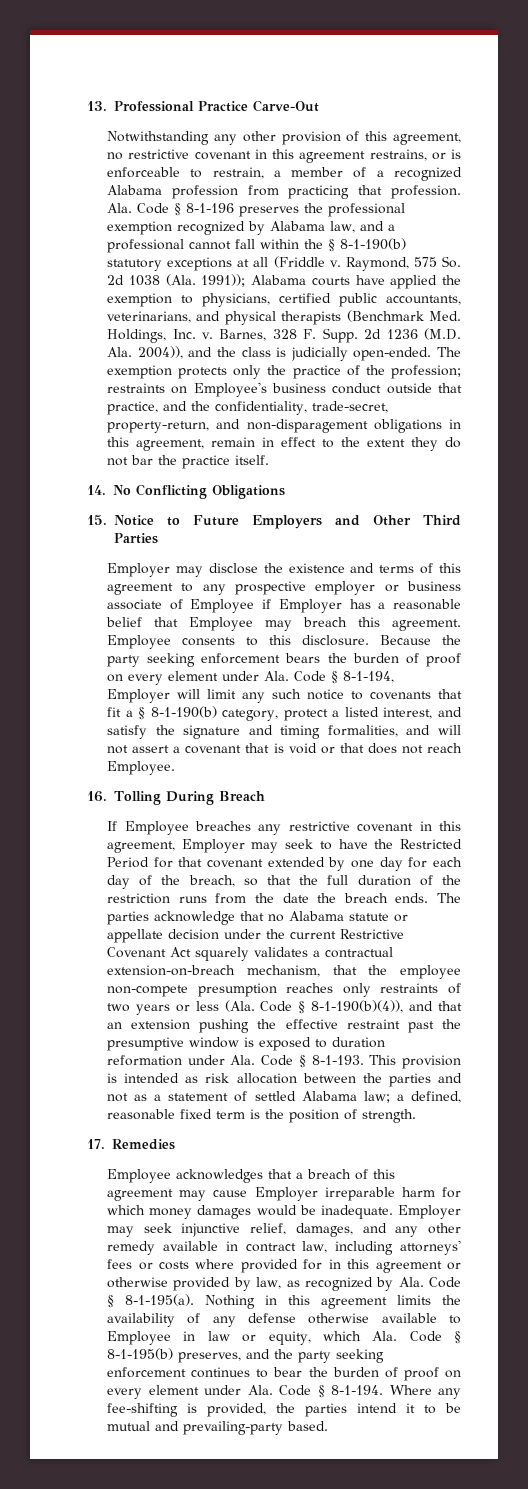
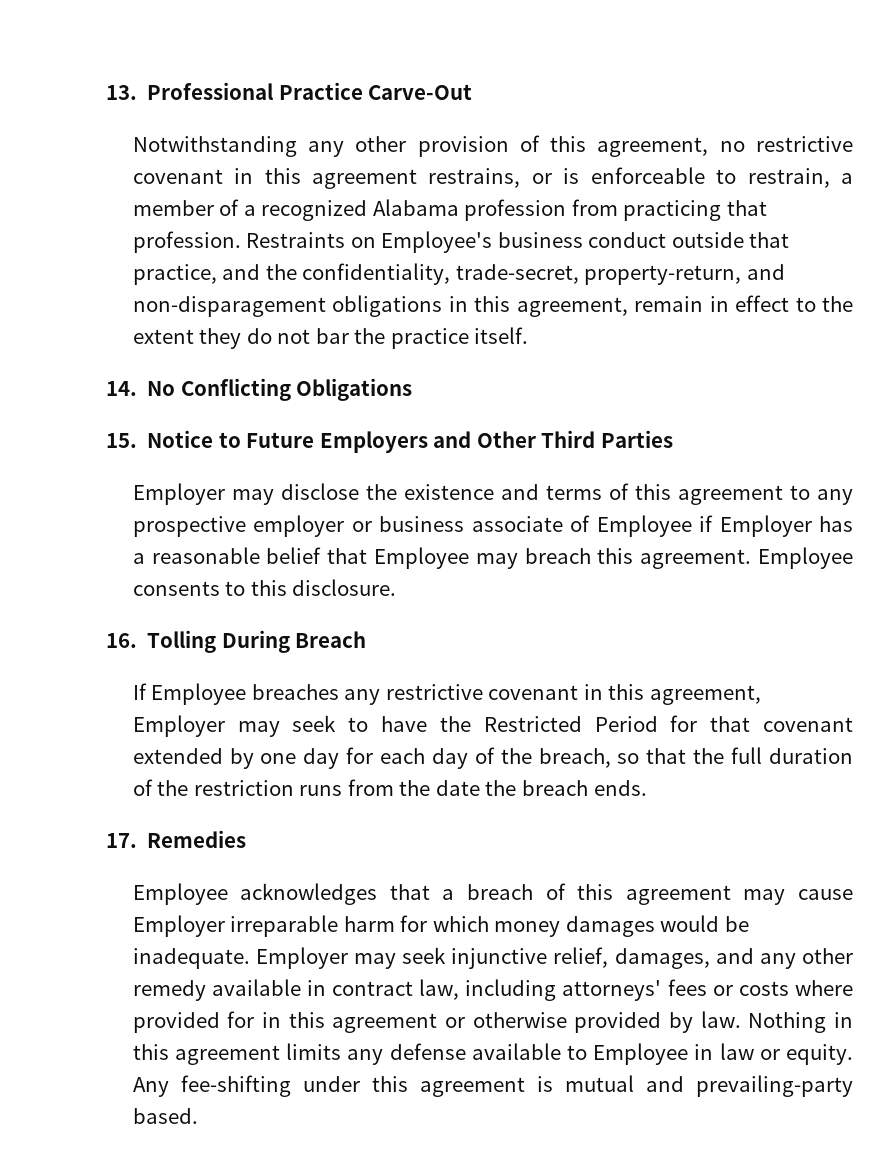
[107,203,406,217] [107,221,396,235] [107,238,407,253] [107,256,461,271] [107,274,461,289] [107,293,462,307] [107,310,461,325] [107,328,461,343] [107,346,461,361] [107,365,462,379] [107,383,166,393] Ala. Code § 8-1-196 preserves the professional exemption recognized by Alabama law, and a professional cannot fall within the § 8-1-190(b) statutory exceptions at all (Friddle v. Raymond, 575 So. 2d 1038 (Ala. 1991)); Alabama courts have applied the exemption to physicians, certified public accountants, veterinarians, and physical therapists (Benchmark Med. Holdings, Inc. v. Barnes, 328 F. Supp. 2d 1236 (M.D. Ala. 2004)), and the class is judicially open-ended. The exemption protects only the practice of the profession; restraints -> [246,232,346,248] Restraints
[380,635,461,645] [107,653,462,667] [107,671,395,685] [107,689,462,703] [107,706,462,721] [107,725,461,739] [107,743,462,754] [107,761,176,775] Because the party seeking enforcement bears the burden of proof on every element under Ala. Code § 8-1-194, Employer will limit any such notice to covenants that fit a § 8-1-190(b) category, protect a listed interest, and satisfy the signature and timing formalities, and will not assert a covenant that is void or that does not reach Employee. -> (397, 587) none
[437,893,461,903] [107,911,409,925] [107,929,405,943] [107,947,394,961] [107,965,461,979] [107,983,461,997] [107,1000,462,1015] [107,1019,462,1033] [107,1037,386,1051] [107,1055,462,1069] [107,1073,462,1087] [107,1091,462,1103] [107,1109,417,1123] The parties acknowledge that no Alabama statute or appellate decision under the current Restrictive Covenant Act squarely validates a contractual extension-on-breach mechanism, that the employee non-compete presumption reaches only restraints of two years or less (Ala. Code § 8-1-190(b)(4)), and that an extension pushing the effective restraint past the presumptive window is exposed to duration reformation under Ala. Code § 8-1-193. This provision is intended as risk allocation between the parties and not as a statement of settled Alabama law; a defined, reasonable fixed term is the position of strength. -> (647, 788) none
[256,1277,461,1291] [107,1294,195,1308] law, as recognized by Ala. Code § 8-1-195(a). -> [700,1011,741,1028] law.
[442,1295,461,1305] [107,1313,201,1327] the availability of -> (342, 1051) none
[308,1313,370,1324] otherwise -> (466, 1051) none
[268,1331,461,1345] [107,1348,385,1363] [107,1367,461,1381] [107,1385,461,1399] [107,1403,461,1417] equity, which Ala. Code § 8-1-195(b) preserves, and the party seeking enforcement continues to bear the burden of proof on every element under Ala. Code § 8-1-194. Where any fee-shifting is provided, the parties intend it to be -> [786,1044,854,1065] [132,1075,553,1097] equity. Any fee-shifting under this agreement is

